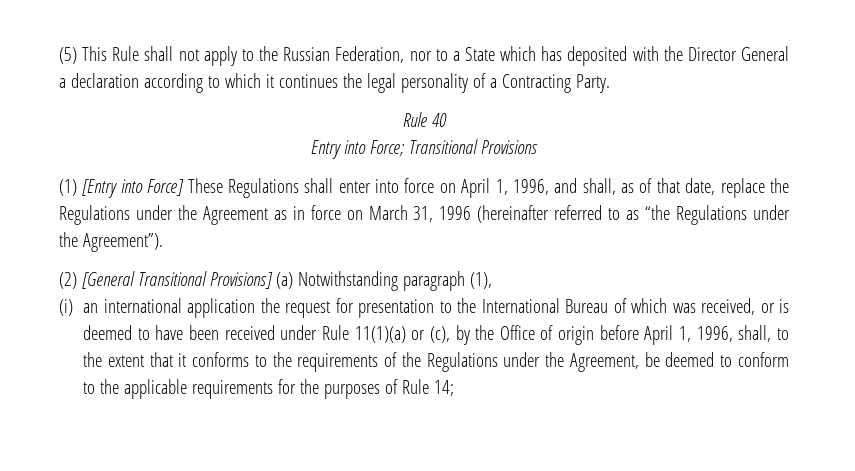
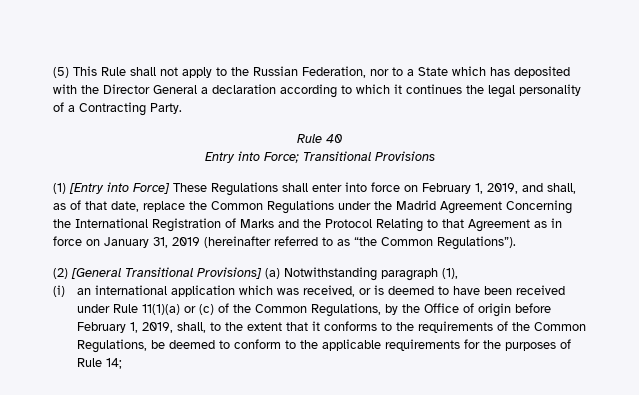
[461,178,549,198] April 1, 1996, -> [422,183,518,194] February 1, 2019,
[59,205,197,225] Regulations under the -> [211,200,572,214] [53,218,464,232] Common Regulations under the Madrid Agreement Concerning the International Registration of Marks and the Protocol Relating to that
[368,205,472,222] March 31, 1996 -> [104,237,200,248] January 31, 2019
[676,205,791,225] [59,232,163,252] Regulations under the Agreement”). -> [381,236,516,250] Common Regulations”).
[260,298,627,318] the request for presentation to the International Bureau of -> (235, 291) none
[429,326,450,343] (c), -> [198,303,381,317] (c) of the Common Regulations,
[644,325,733,345] April 1, 1996, -> [76,322,173,333] February 1, 2019,
[426,352,639,372] Regulations under the Agreement, -> [533,322,586,331] [76,339,147,353] Common Regulations,

